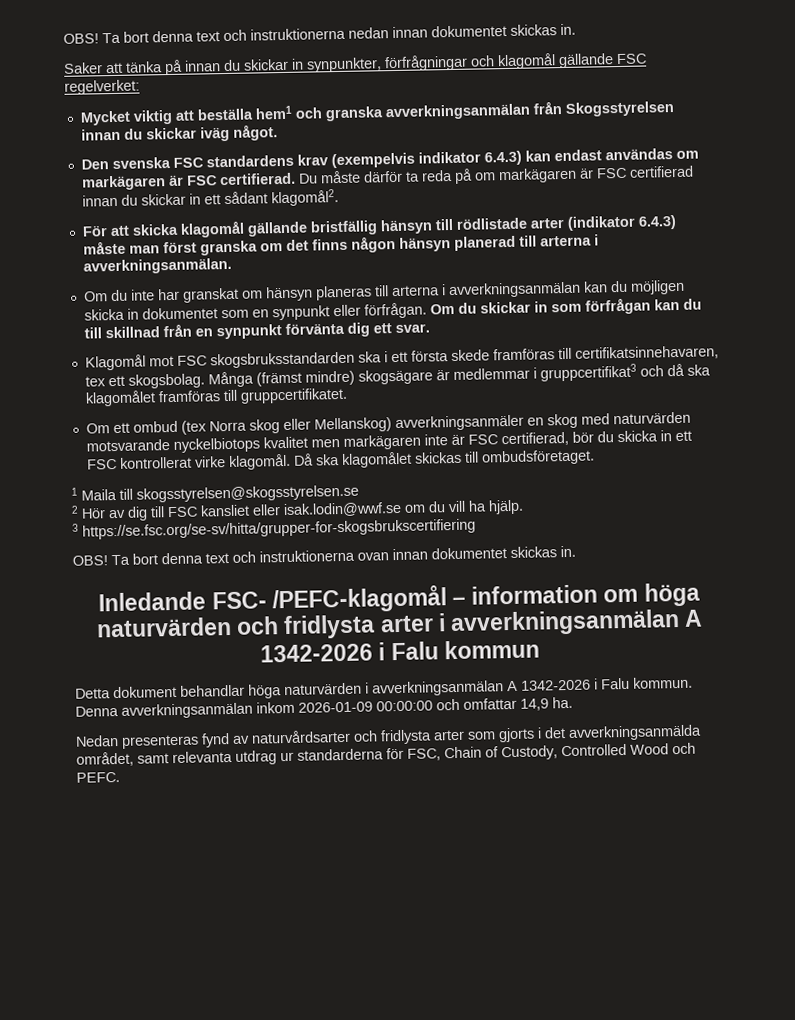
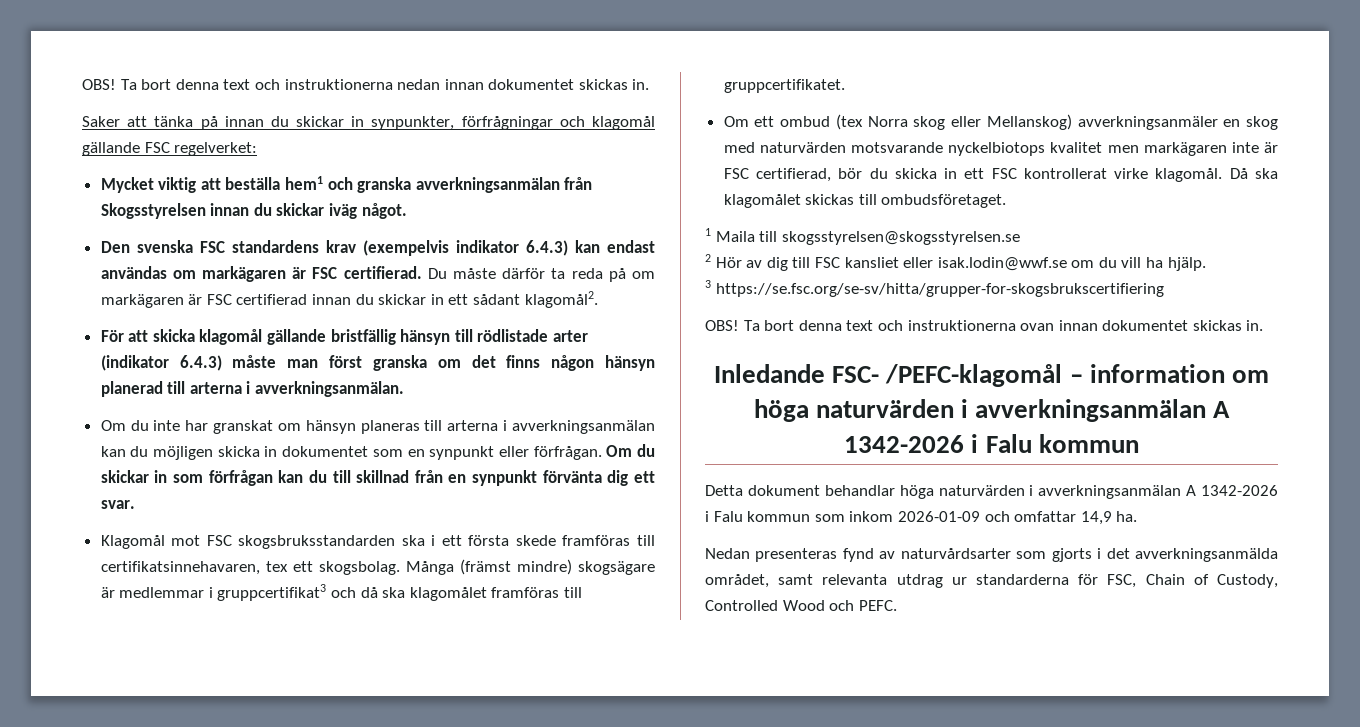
[236,614,434,640] och fridlysta arter -> (954, 408) none
[633,676,693,689] [75,702,253,719] kommun. Denna avverkningsanmälan -> [747,511,845,522] kommun som
[376,700,433,712] 00:00:00 -> (980, 516) none
[353,729,465,745] och fridlysta arter -> (1011, 553) none

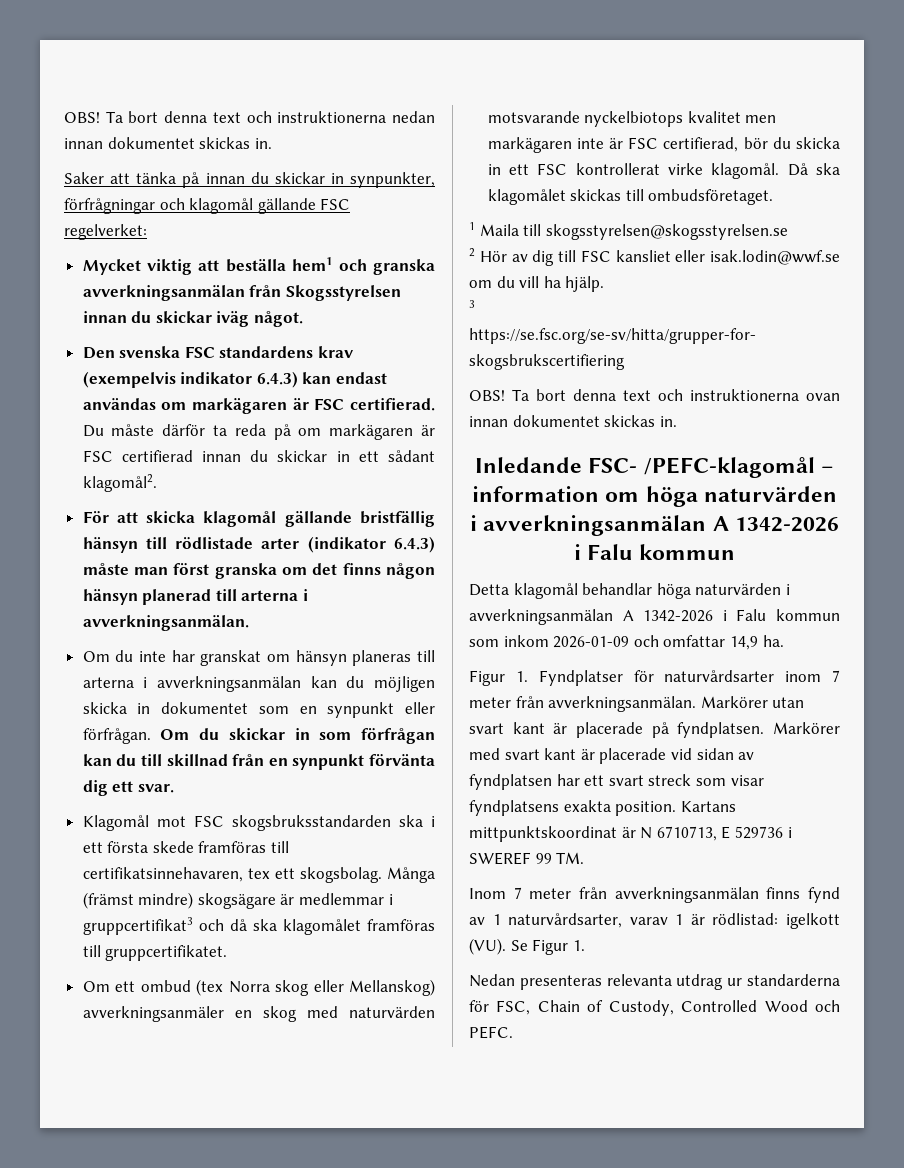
[747,485,820,496] dokument -> [513,583,578,599] klagomål
[705,548,1278,562] [705,574,814,588] Nedan presenteras fynd av naturvårdsarter som gjorts i det avverkningsanmälda området, samt -> [469,670,840,686] [469,696,805,712] [469,722,840,738] [469,748,755,764] [469,774,764,790] [469,800,736,816] [469,826,792,842] [469,852,585,865] [469,887,840,903] [469,913,840,929] [469,938,585,955] [469,974,602,990] Figur 1. Fyndplatser för naturvårdsarter inom 7 meter från avverkningsanmälan. Markörer utan svart kant är placerade på fyndplatsen. Markörer med svart kant är placerade vid sidan av fyndplatsen har ett svart streck som visar fyndplatsens exakta position. Kartans mittpunktskoordinat är N 6710713, E 529736 i SWEREF 99 TM. // Inom 7 meter från avverkningsanmälan finns fynd av 1 naturvårdsarter, varav 1 är rödlistad: igelkott (VU). Se Figur 1. // Nedan presenteras

